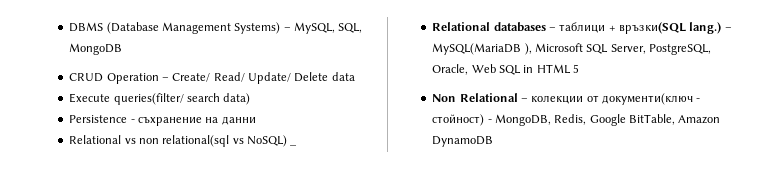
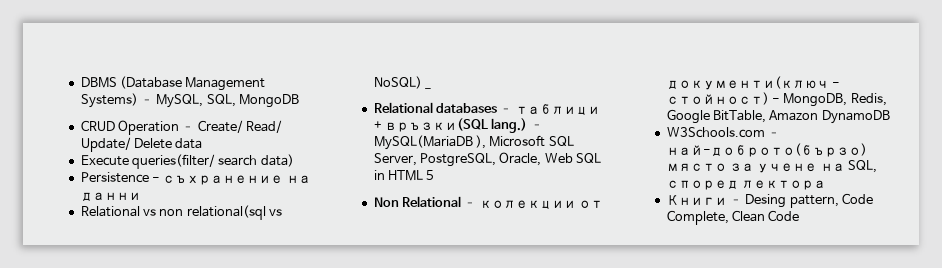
(494, 141) none -> [666,127,781,138] [666,143,867,157] [666,160,878,173] [666,180,827,190] [666,193,874,208] [666,210,800,225] // W3Schools.com – най-доброто(бързо) място за учене на SQL, според лектора // Книги – Desing pattern, Code Complete, Clean Code

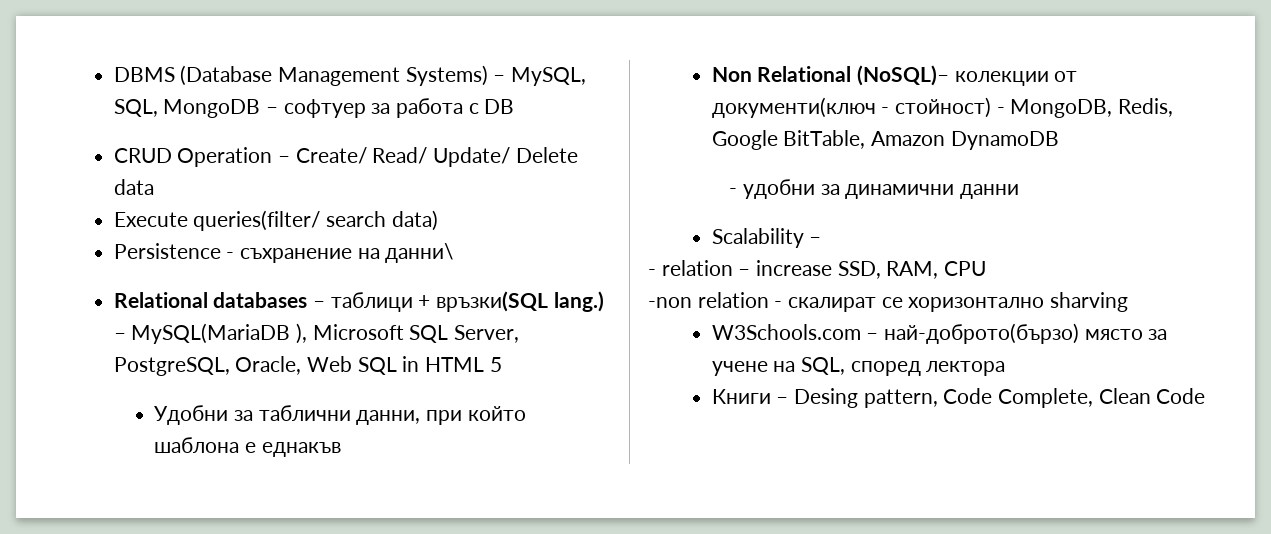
(300, 101) none -> [266,98,515,118] – софтуер за работа с DB
[80,192,141,201] [80,205,283,220] [373,76,432,89] данни // Relational vs non relational(sql vs NoSQL) _ -> [385,243,454,263] данни\
(435, 175) none -> [154,405,526,425] [154,437,341,457] // Удобни за таблични данни, при който шаблона е еднакъв
[464,202,477,207] – -> [857,65,950,86] (NoSQL)–
(890, 117) none -> [729,179,1019,199] [711,228,822,248] [648,260,987,279] [648,292,1129,312] // - удобни за динамични данни // Scalability – // - relation – increase SSD, RAM, CPU // -non relation - скалират се хоризонтално sharving

